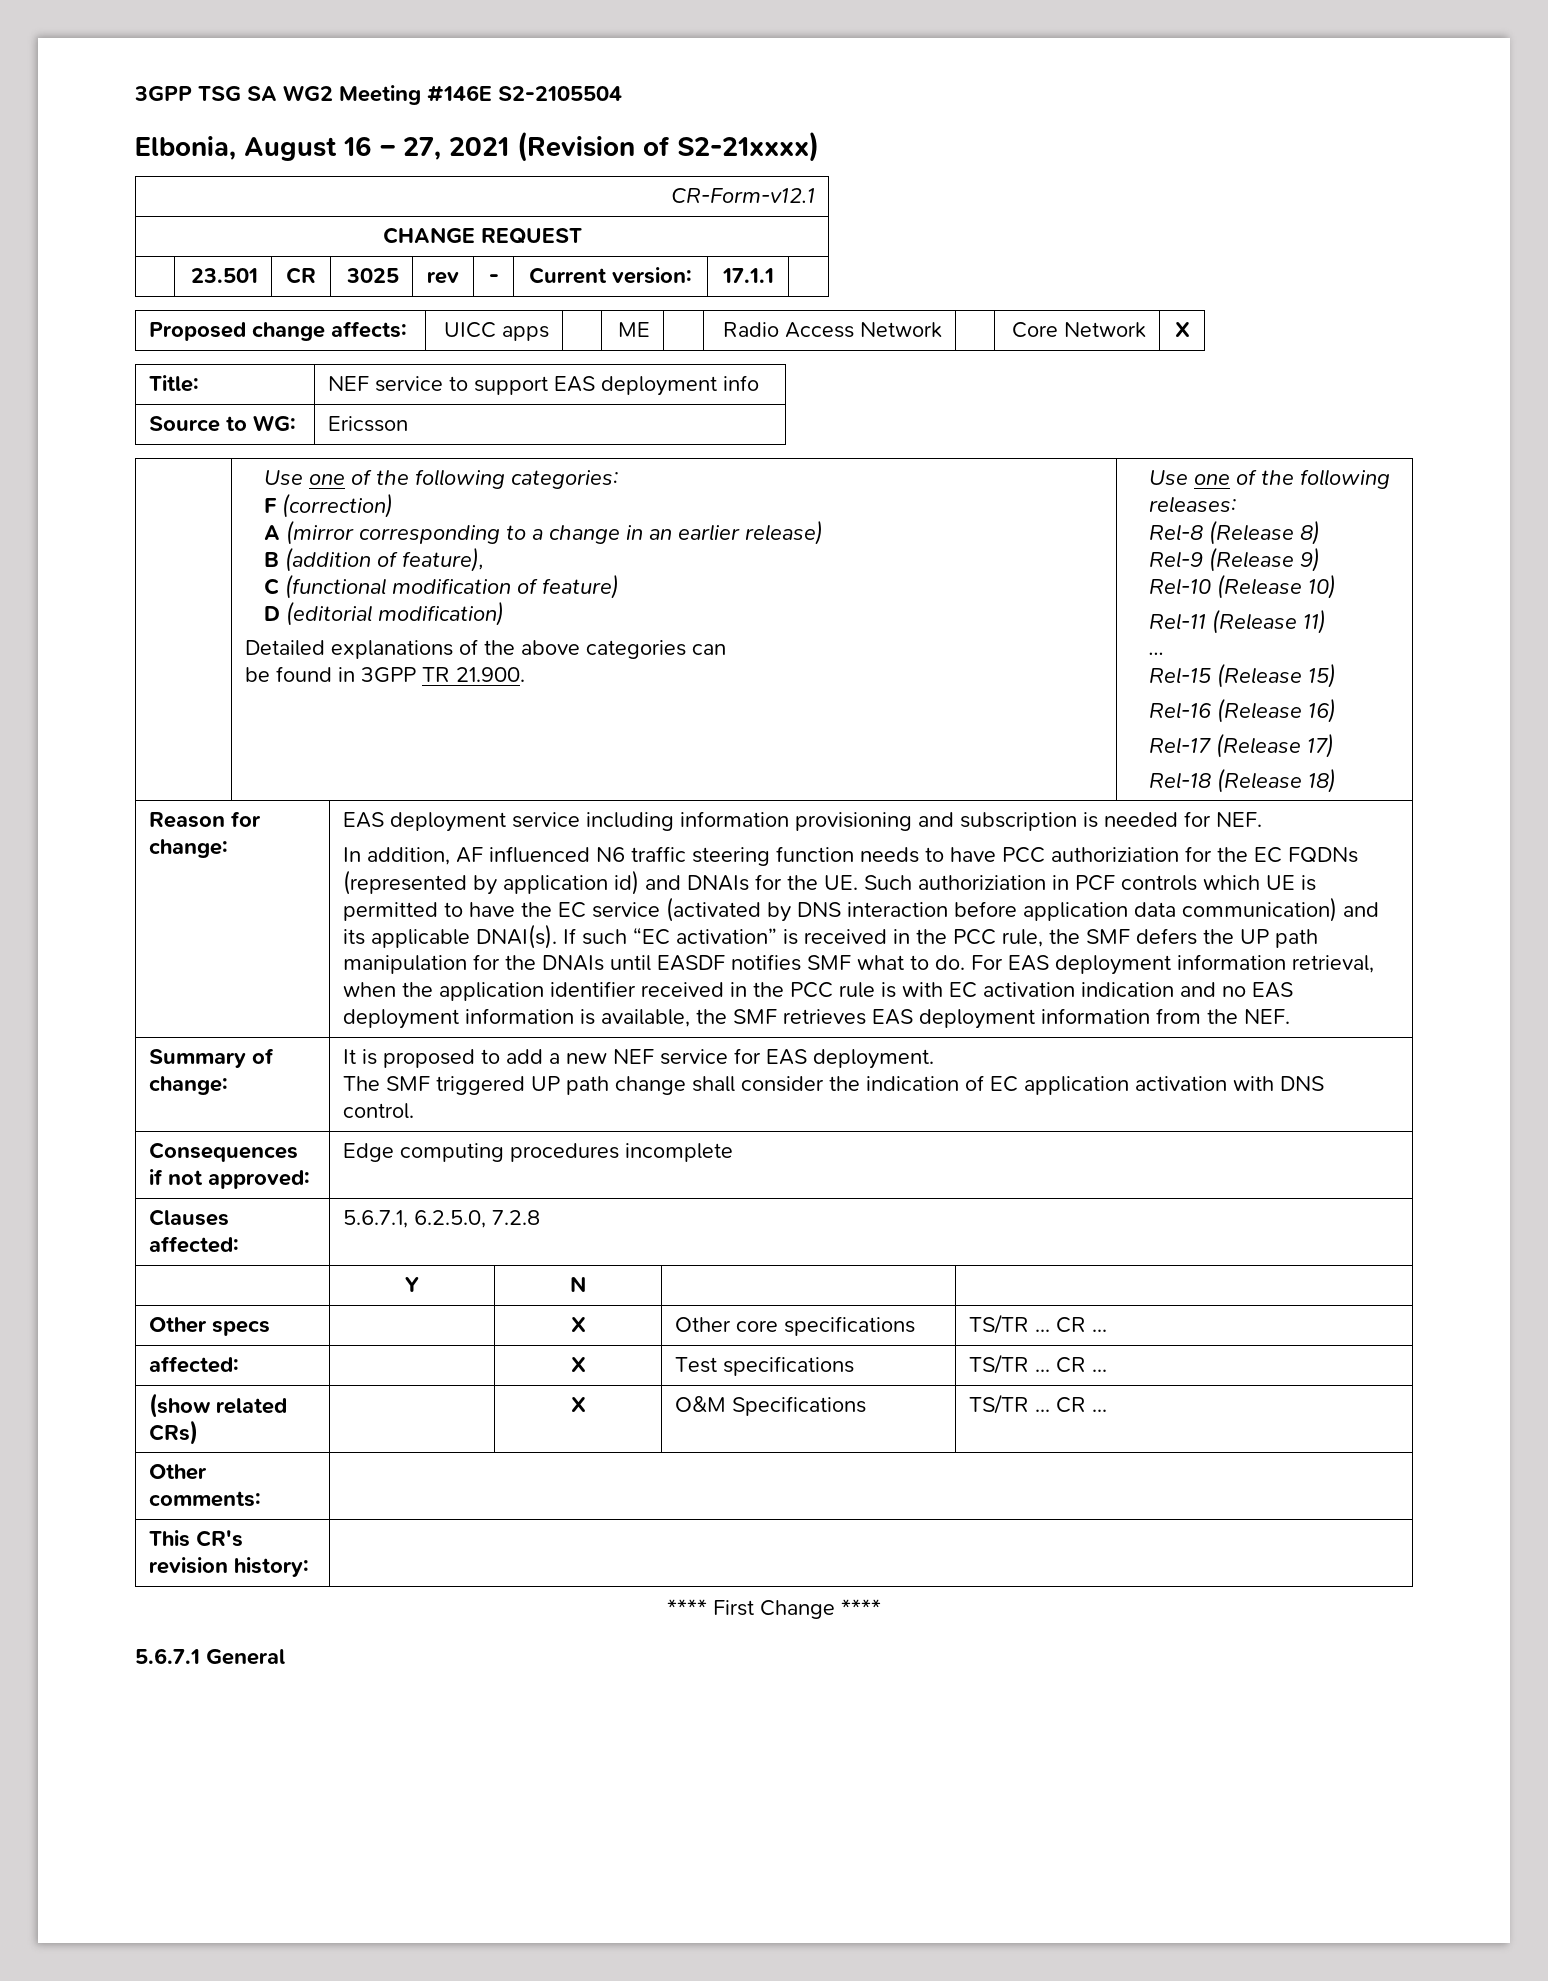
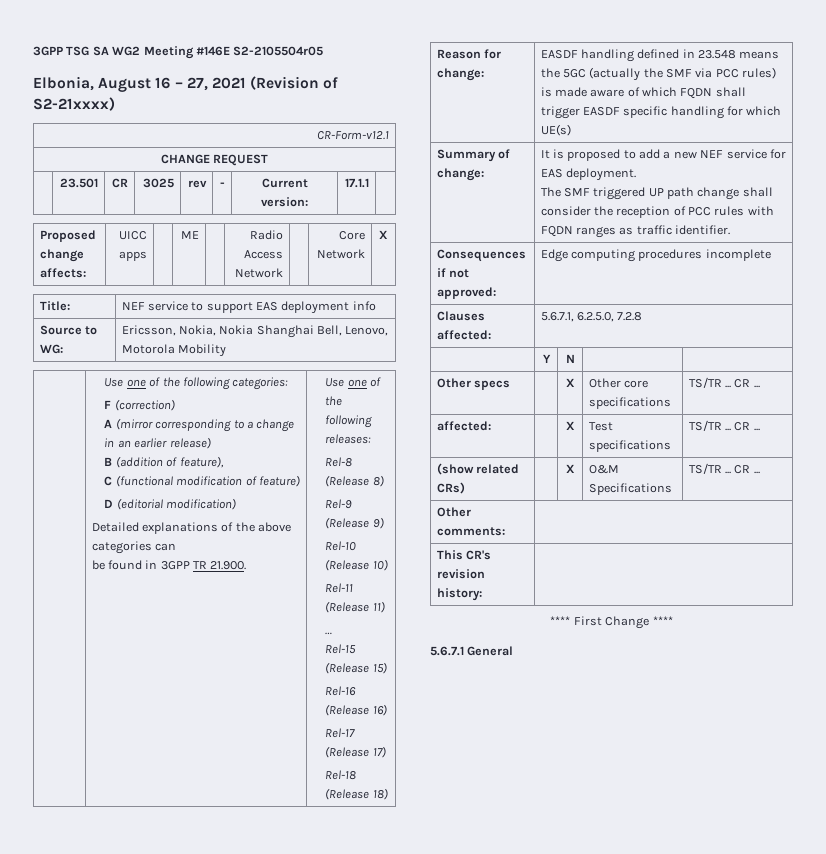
[498,86,622,101] S2-2105504 -> [233,46,324,56] S2-2105504r05
[328,416,409,432] Ericsson -> [121,325,389,338] [121,344,226,357] Ericsson, Nokia, Nokia Shanghai Bell, Lenovo, Motorola Mobility
[343,811,1263,832] [343,846,1359,866] [343,870,1317,895] [343,897,1380,922] [343,924,1319,949] [343,954,1375,975] [343,981,1294,1001] [343,1008,1291,1029] EAS deployment service including information provisioning and subscription is needed for NEF. // In addition, AF influenced N6 traffic steering function needs to have PCC authoriziation for the EC FQDNs (represented by application id) and DNAIs for the UE. Such authoriziation in PCF controls which UE is permitted to have the EC service (activated by DNS interaction before application data communication) and its applicable DNAI(s). If such “EC activation” is received in the PCC rule, the SMF defers the UP path manipulation for the DNAIs until EASDF notifies SMF what to do. For EAS deployment information retrieval, when the application identifier received in the PCC rule is with EC activation indication and no EAS deployment information is available, the SMF retrieves EAS deployment information from the NEF. -> [540,49,780,62] [540,67,777,81] [540,87,746,99] [540,106,782,119] [540,124,571,136] EASDF handling defined in 23.548 means the 5GC (actually the SMF via PCC rules) is made aware of which FQDN shall trigger EASDF specific handling for which UE(s)
[866,1075,1325,1095] [343,1103,415,1119] indication of EC application activation with DNS control. -> [616,206,774,218] [540,225,731,238] reception of PCC rules with FQDN ranges as traffic identifier.

